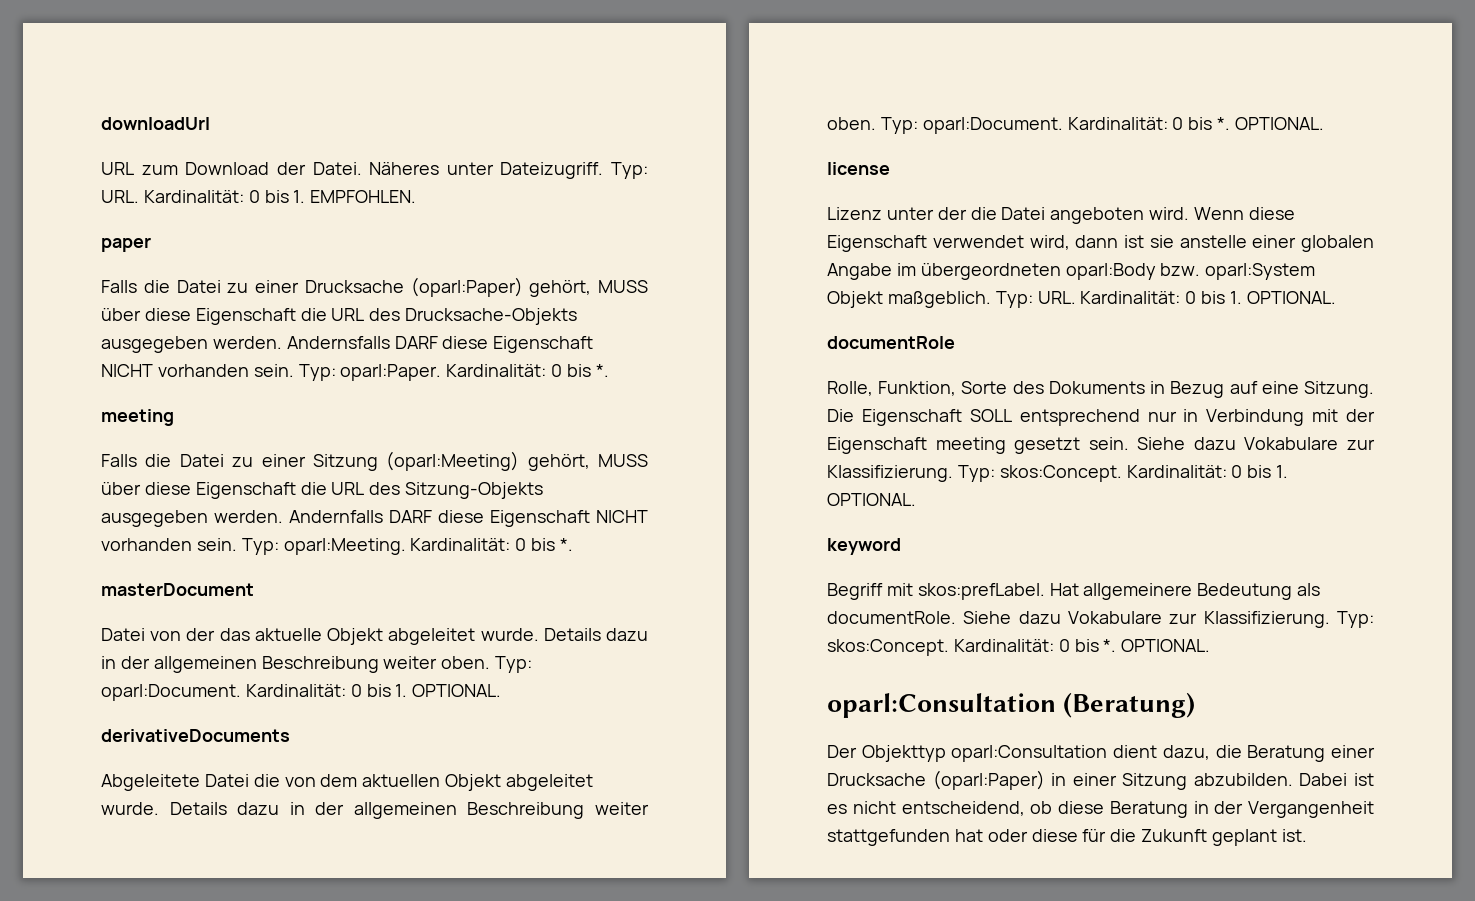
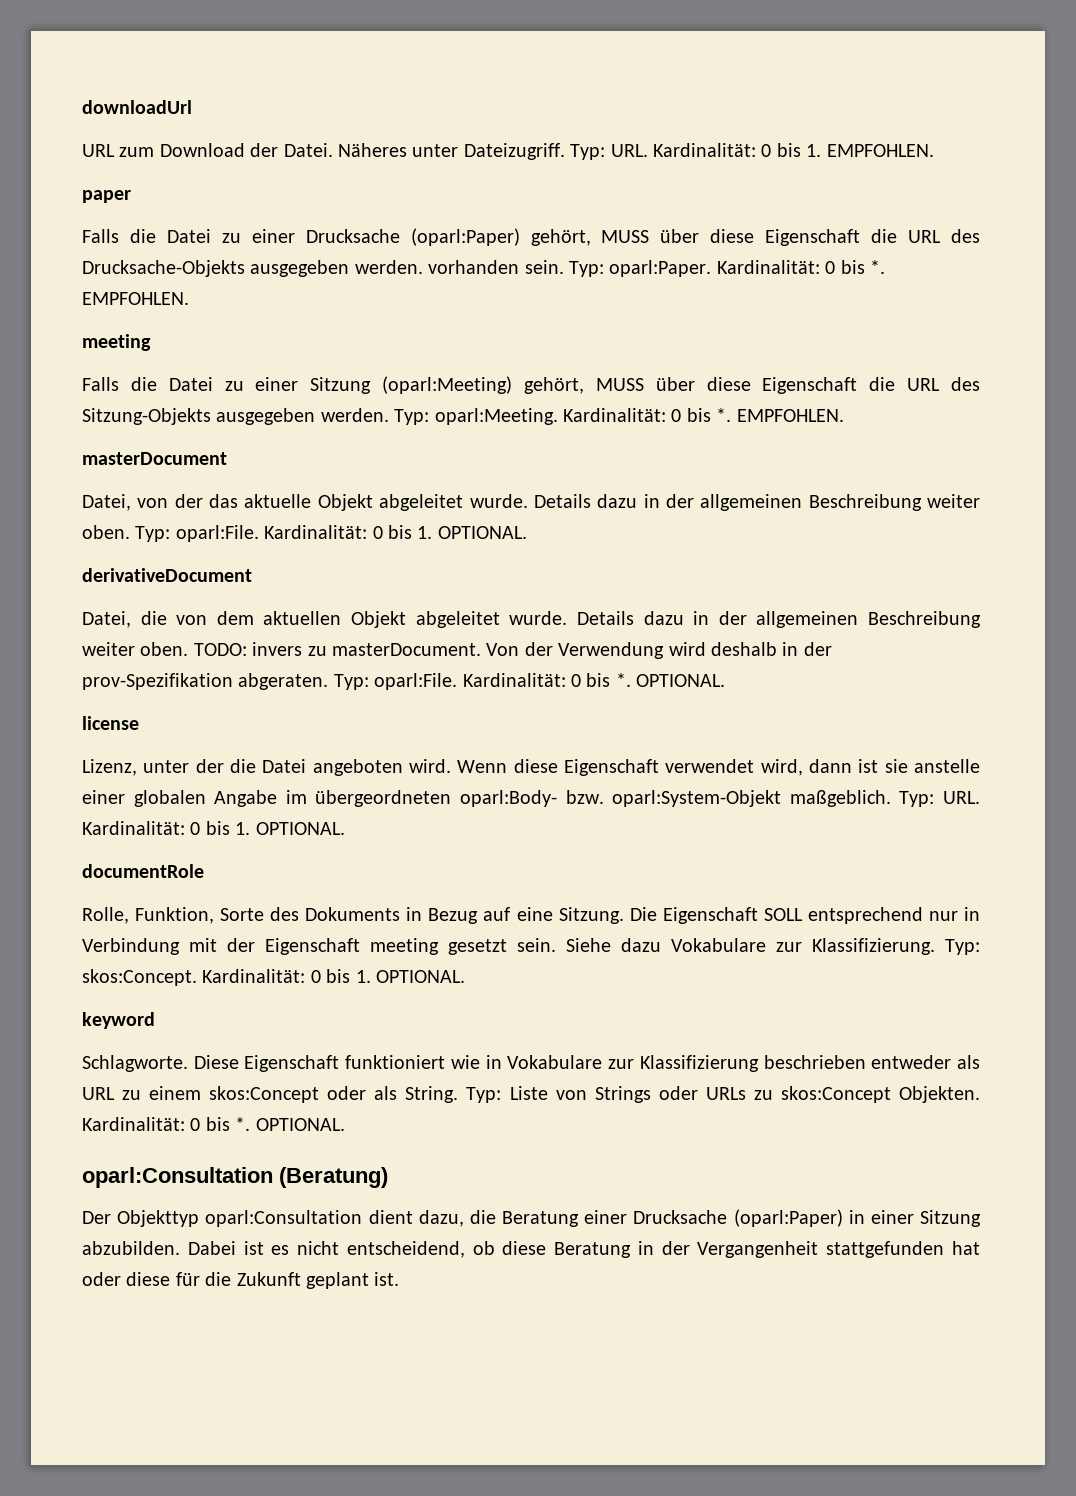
[286,336,594,353] [101,364,153,377] Andernsfalls DARF diese Eigenschaft NICHT -> (423, 267) none
(609, 370) none -> [82,292,189,305] EMPFOHLEN.
[289,510,648,527] [101,538,237,551] Andernfalls DARF diese Eigenschaft NICHT vorhanden sein. -> (389, 415) none
(574, 544) none -> [736,409,844,422] EMPFOHLEN.
[101,628,145,641] Datei -> [82,494,131,511] Datei,
[101,684,502,701] [101,729,290,742] [101,774,249,791] oparl:Document. Kardinalität: 0 bis 1. OPTIONAL. // derivativeDocuments // Abgeleitete Datei -> [175,525,527,542] [82,568,252,582] [82,611,131,628] oparl:File. Kardinalität: 0 bis 1. OPTIONAL. // derivativeDocument // Datei,
[880,117,1063,134] Typ: oparl:Document. -> [193,642,832,659] [82,673,458,690] TODO: invers zu masterDocument. Von der Verwendung wird deshalb in der prov-Spezifikation abgeraten. Typ: oparl:File.
[827,207,882,220] Lizenz -> [82,759,137,776] Lizenz,
[1065,263,1316,280] [827,291,883,308] oparl:Body bzw. oparl:System Objekt -> [460,790,782,807] oparl:Body- bzw. oparl:System-Objekt
[827,583,1321,600] [827,611,1374,628] [827,639,949,656] Begriff mit skos:prefLabel. Hat allgemeinere Bedeutung als documentRole. Siehe dazu Vokabulare zur Klassifizierung. Typ: skos:Concept. -> [82,1055,981,1072] [82,1086,981,1103] Schlagworte. Diese Eigenschaft funktioniert wie in Vokabulare zur Klassifizierung beschrieben entweder als URL zu einem skos:Concept oder als String. Typ: Liste von Strings oder URLs zu skos:Concept Objekten.

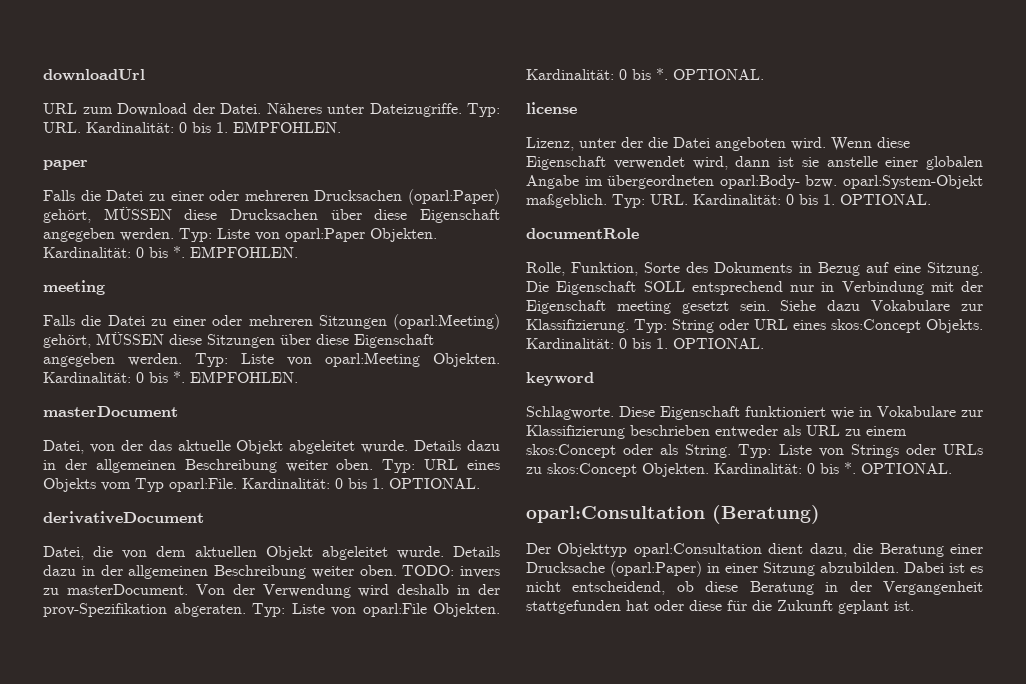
[463,143,565,160] Dateizugriff. -> [369,103,462,117] Dateizugriffe.
[305,228,981,246] [82,260,712,277] Drucksache (oparl:Paper) gehört, MUSS über diese Eigenschaft die URL des Drucksache-Objekts ausgegeben werden. vorhanden sein. Typ: oparl:Paper. -> [209,189,500,205] [43,207,501,223] [43,228,437,242] oder mehreren Drucksachen (oparl:Paper) gehört, MÜSSEN diese Drucksachen über diese Eigenschaft angegeben werden. Typ: Liste von oparl:Paper Objekten.
[310,376,981,394] [82,408,558,425] Sitzung (oparl:Meeting) gehört, MUSS über diese Eigenschaft die URL des Sitzung-Objekts ausgegeben werden. Typ: oparl:Meeting. -> [212,314,500,330] [43,332,434,348] [43,352,500,367] oder mehreren Sitzungen (oparl:Meeting) gehört, MÜSSEN diese Sitzungen über diese Eigenschaft angegeben werden. Typ: Liste von oparl:Meeting Objekten.
(171, 534) none -> [424,459,500,470] [43,478,164,492] URL eines Objekts vom Typ
[374,673,458,690] oparl:File. -> [291,603,500,617] Liste von oparl:File Objekten.
[82,969,197,986] skos:Concept. -> [672,319,983,333] String oder URL eines skos:Concept Objekts.

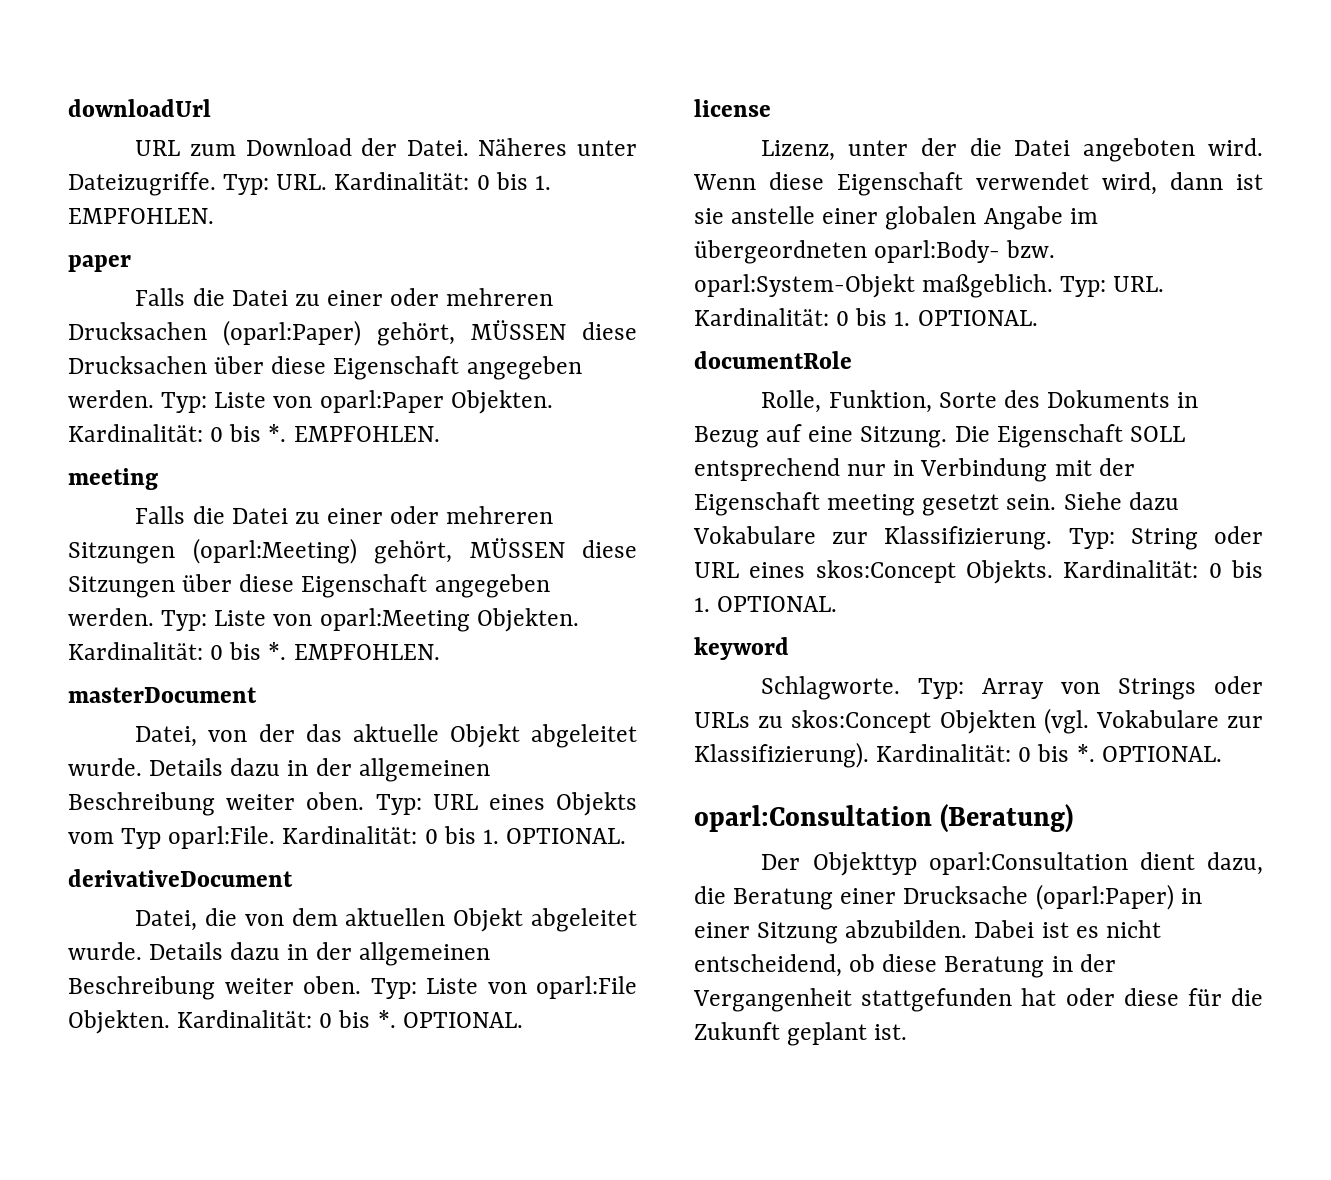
[402,565,500,578] [43,584,500,598] [43,603,246,617] TODO: invers zu masterDocument. Von der Verwendung wird deshalb in der prov-Spezifikation abgeraten. -> (361, 985) none
[619,406,983,420] [526,425,907,439] [526,444,812,458] Diese Eigenschaft funktioniert wie in Vokabulare zur Klassifizierung beschrieben entweder als URL zu einem skos:Concept oder als String. Typ: Liste -> [918,678,1045,699] Typ: Array
[642,463,709,477] Objekten. -> [939,708,1263,734] [694,742,869,768] Objekten (vgl. Vokabulare zur Klassifizierung).

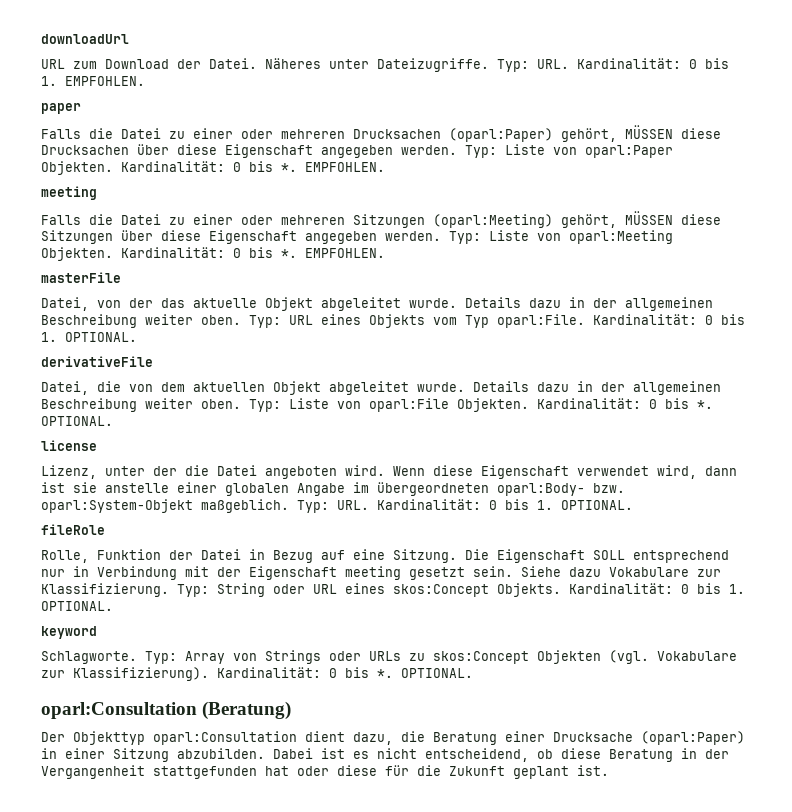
[68,687,257,703] masterDocument -> [41,272,121,283] masterFile
[68,869,293,887] derivativeDocument -> [41,356,153,367] derivativeFile
[694,351,852,369] documentRole -> [41,524,105,535] fileRole
[828,390,1171,413] Funktion, Sorte des Dokuments -> [97,549,241,560] Funktion der Datei

